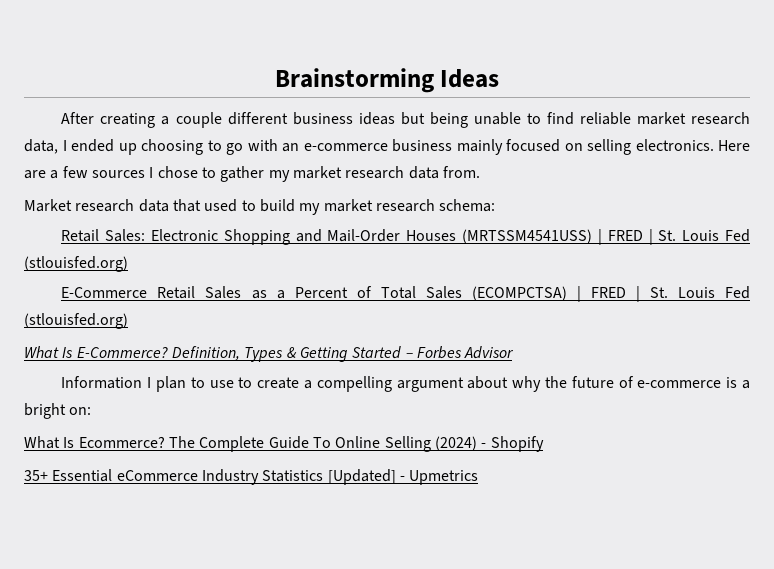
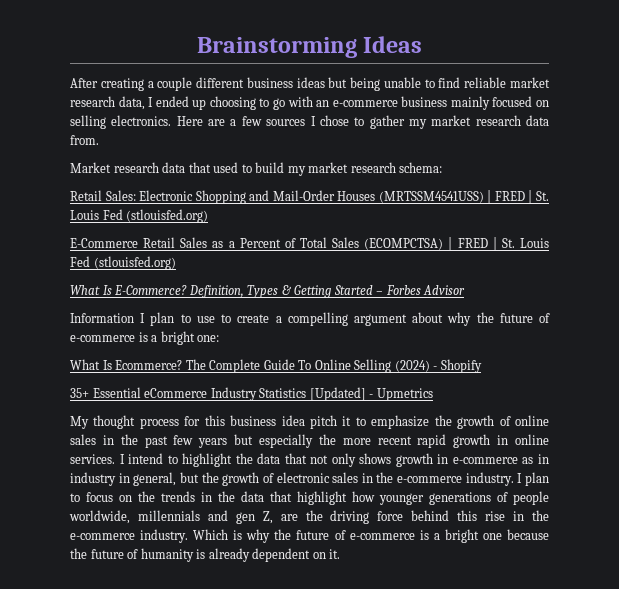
[69,407,92,415] on: -> [197,335,220,342] one:
(479, 477) none -> [70,415,549,429] [70,434,549,448] [70,453,550,467] [70,472,550,486] [70,491,549,505] [69,510,549,524] [70,529,550,543] [70,548,341,562] // My thought process for this business idea pitch it to emphasize the growth of online sales in the past few years but especially the more recent rapid growth in online services. I intend to highlight the data that not only shows growth in e-commerce as in industry in general, but the growth of electronic sales in the e-commerce industry. I plan to focus on the trends in the data that highlight how younger generations of people worldwide, millennials and gen Z, are the driving force behind this rise in the e-commerce industry. Which is why the future of e-commerce is a bright one because the future of humanity is already dependent on it.

